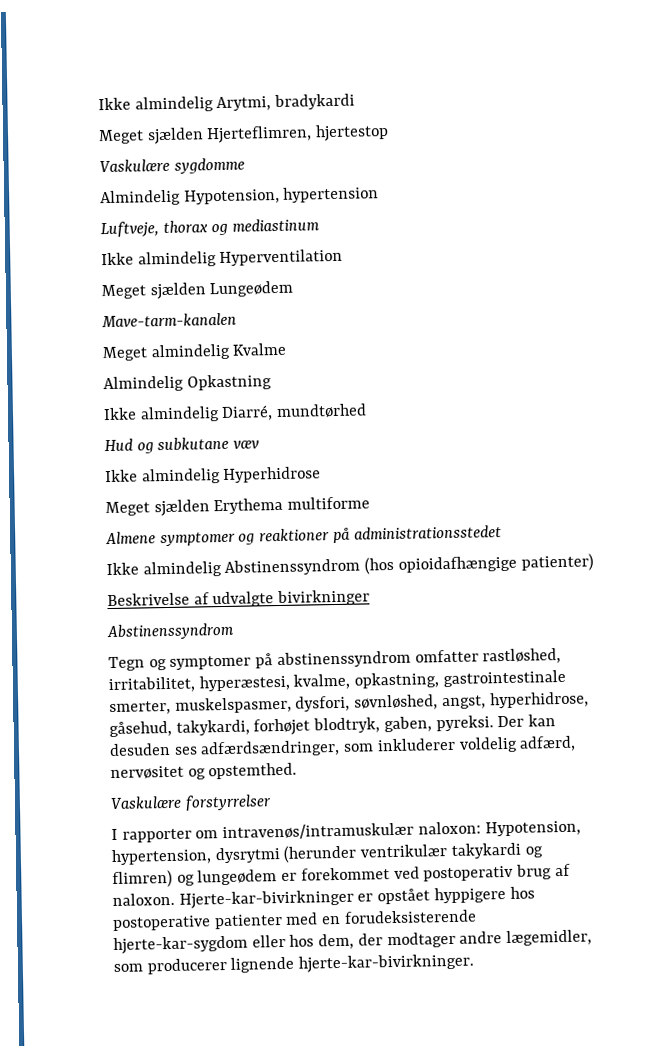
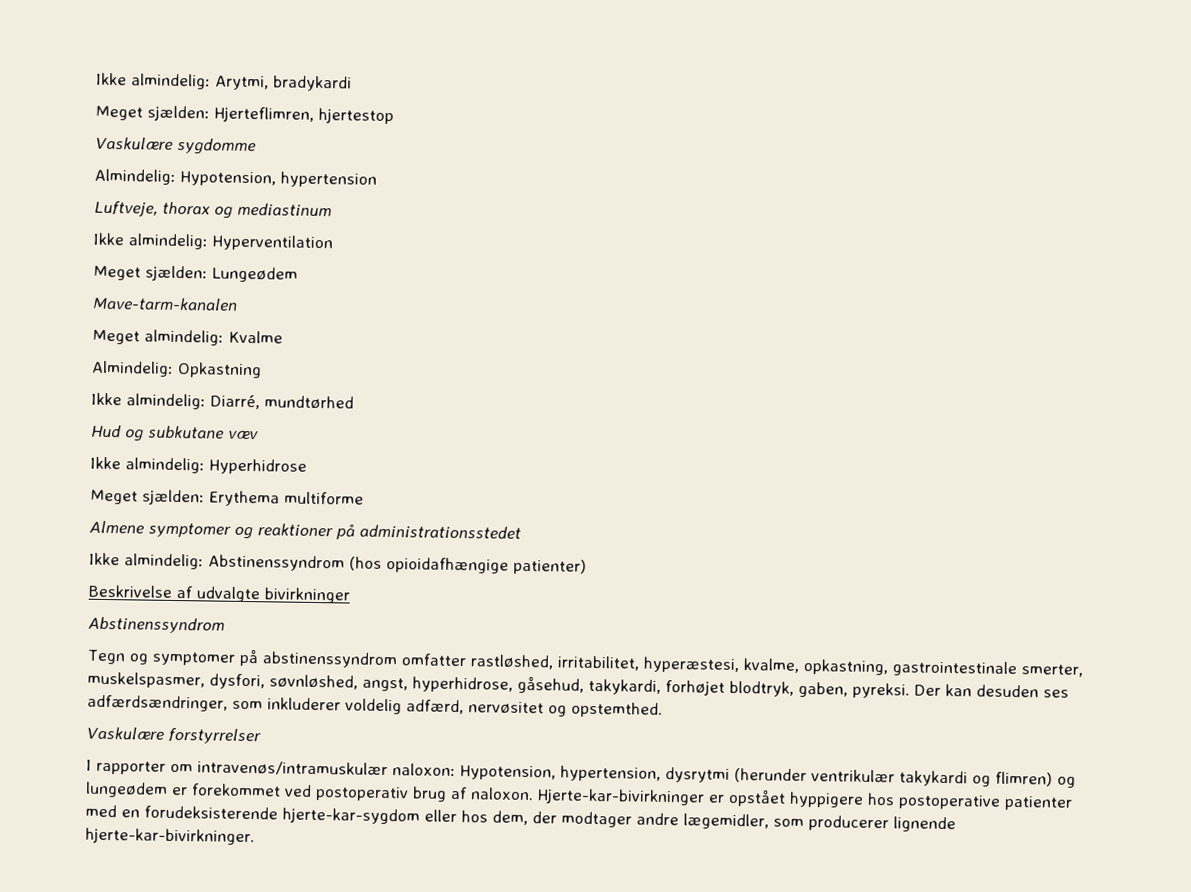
[98,96,214,113] Ikke almindelig -> [96,72,211,90] Ikke almindelig:
[146,127,204,145] sjælden -> [147,105,210,122] sjælden:
[100,189,181,207] Almindelig -> [94,168,176,185] Almindelig:
[137,251,217,268] almindelig -> [128,233,208,250] almindelig:
[149,282,206,300] sjælden -> [145,265,208,282] sjælden:
[150,343,231,361] almindelig -> [144,329,224,346] almindelig:
[103,375,184,393] Almindelig -> [91,360,174,377] Almindelig:
[139,406,220,423] almindelig -> [126,393,206,410] almindelig:
[141,468,221,485] almindelig -> [125,457,205,474] almindelig:
[153,499,210,517] sjælden -> [142,489,205,506] sjælden:
[142,561,222,578] almindelig -> [124,553,204,570] almindelig:

